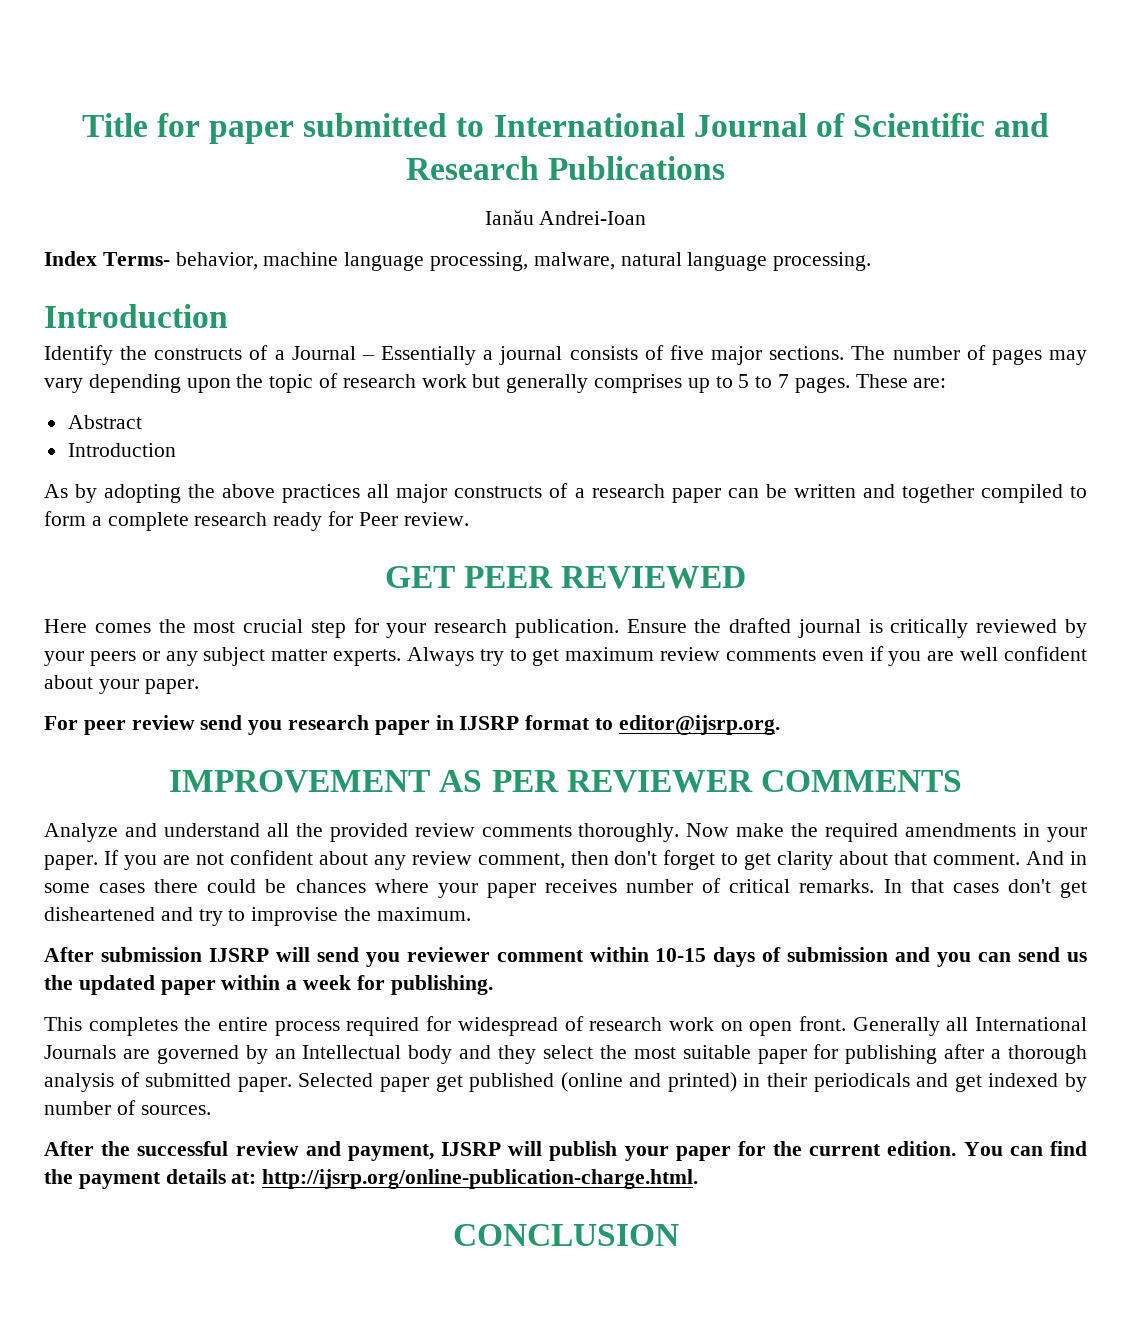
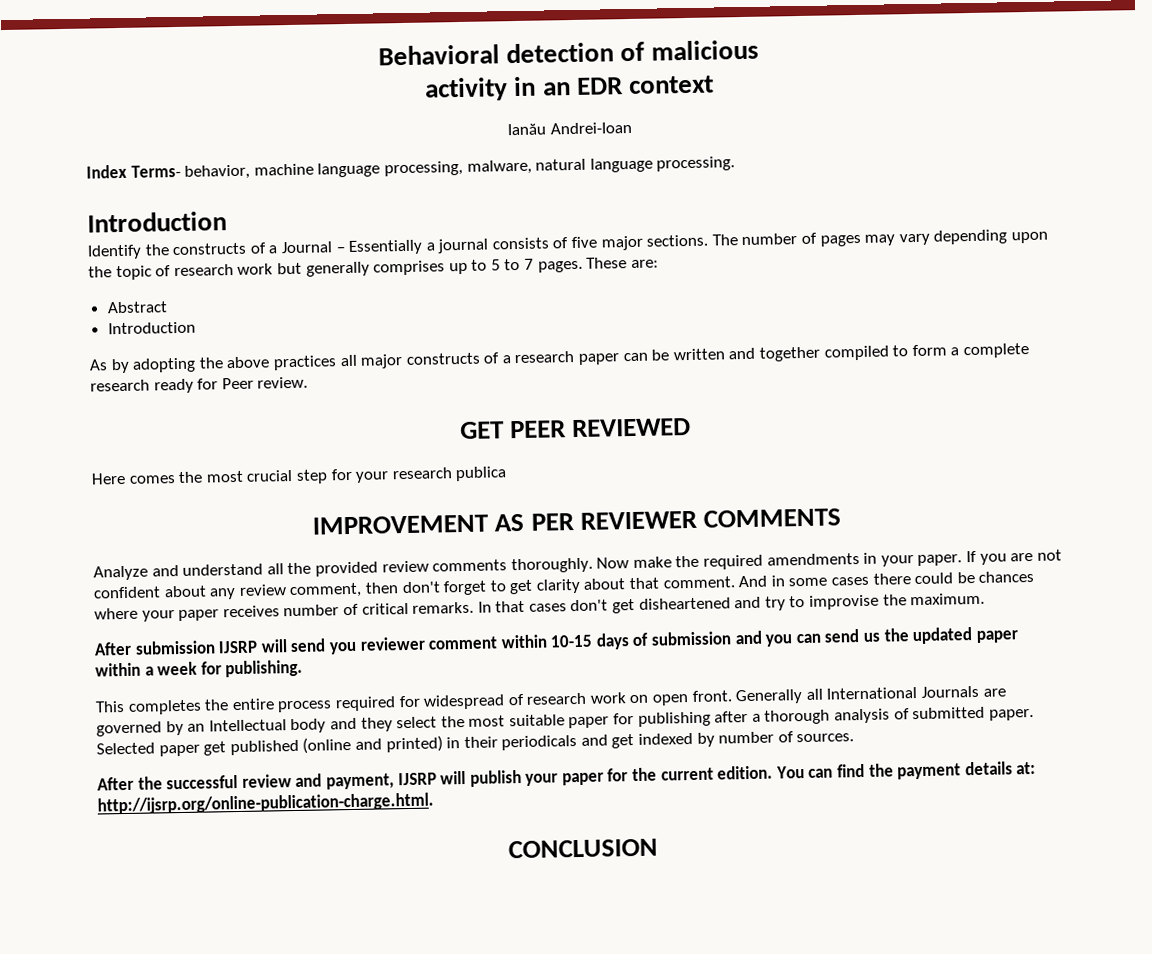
[82,113,1049,144] [405,156,726,180] Title for paper submitted to International Journal of Scientific and Research Publications -> [377,39,760,66] [424,75,714,102] Behavioral detection of malicious // activity in an EDR context
[514,618,1087,638] [44,646,1088,666] [44,675,199,694] [44,715,780,735] publication. Ensure the drafted journal is critically reviewed by your peers or any subject matter experts. Always try to get maximum review comments even if you are well confident about your paper. // For peer review send you research paper in IJSRP format to editor@ijsrp.org. -> [455,466,508,482] publica

